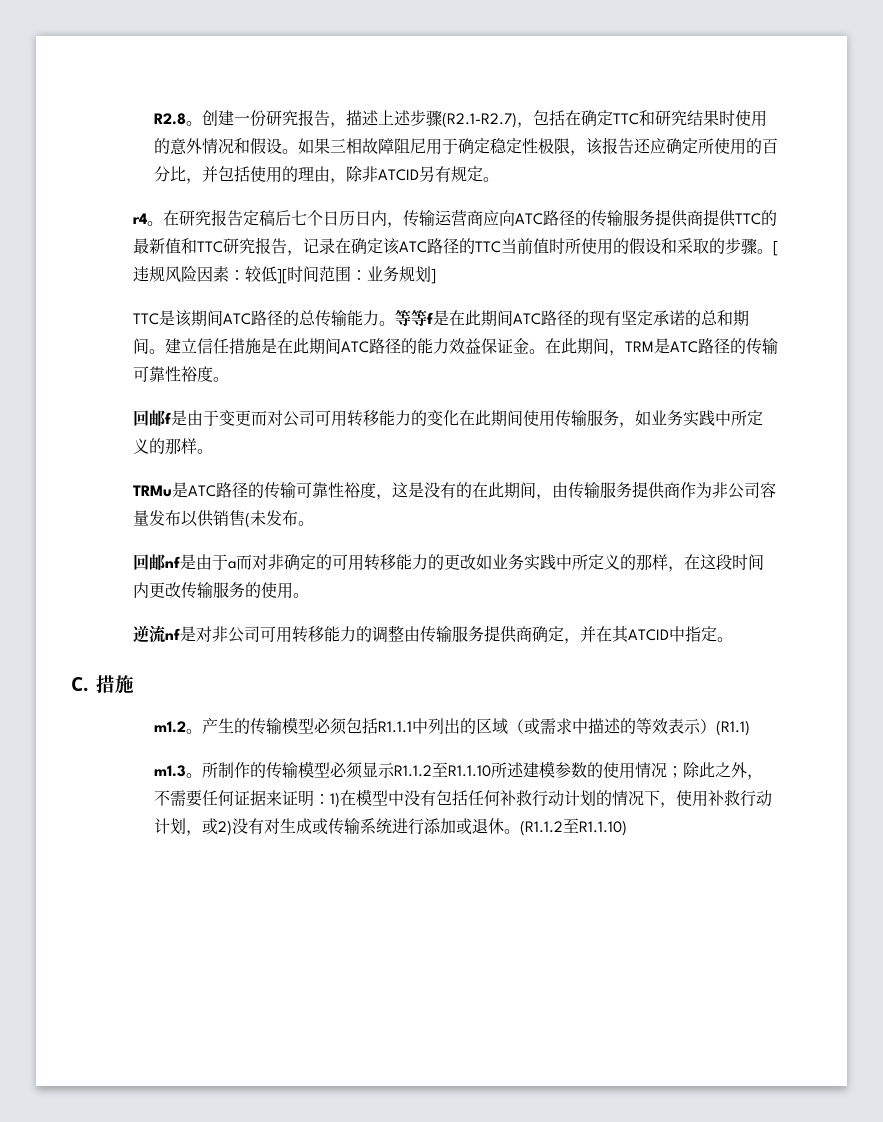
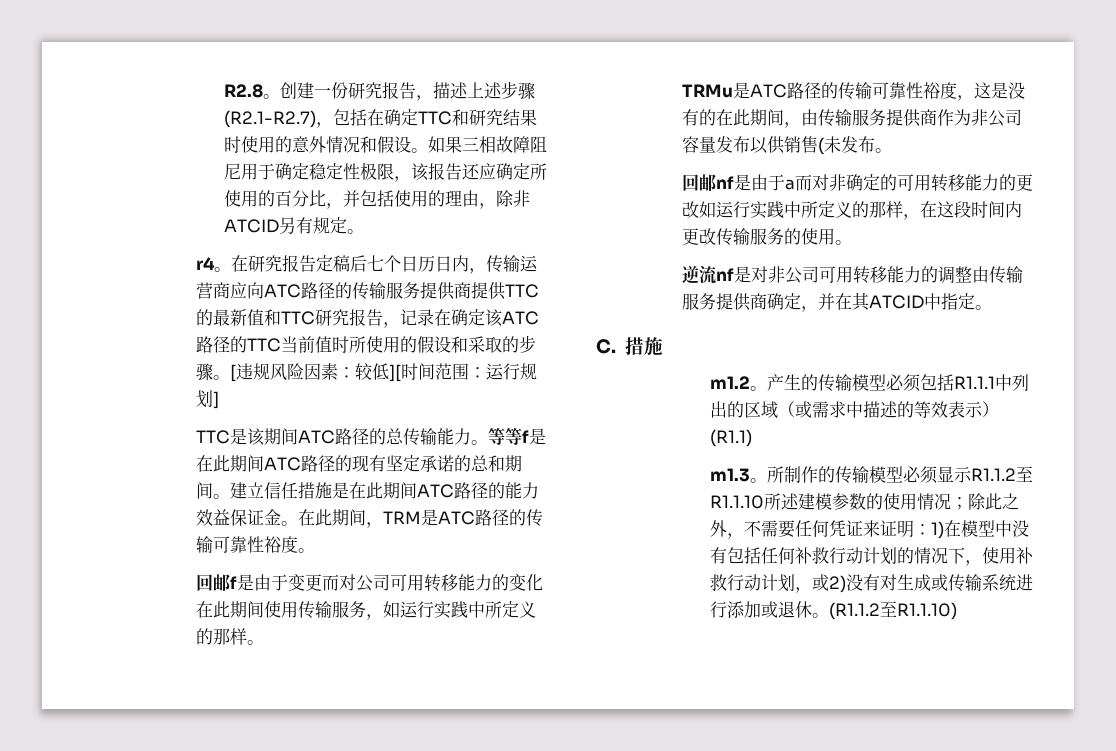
[366,266,399,282] 业务 -> [485,363,520,380] 运行
[650,410,683,426] 业务 -> [399,601,434,618] 运行
[491,554,524,570] 业务 -> [715,201,750,218] 运行
[233,790,266,806] 证据 -> [829,520,864,537] 凭证

